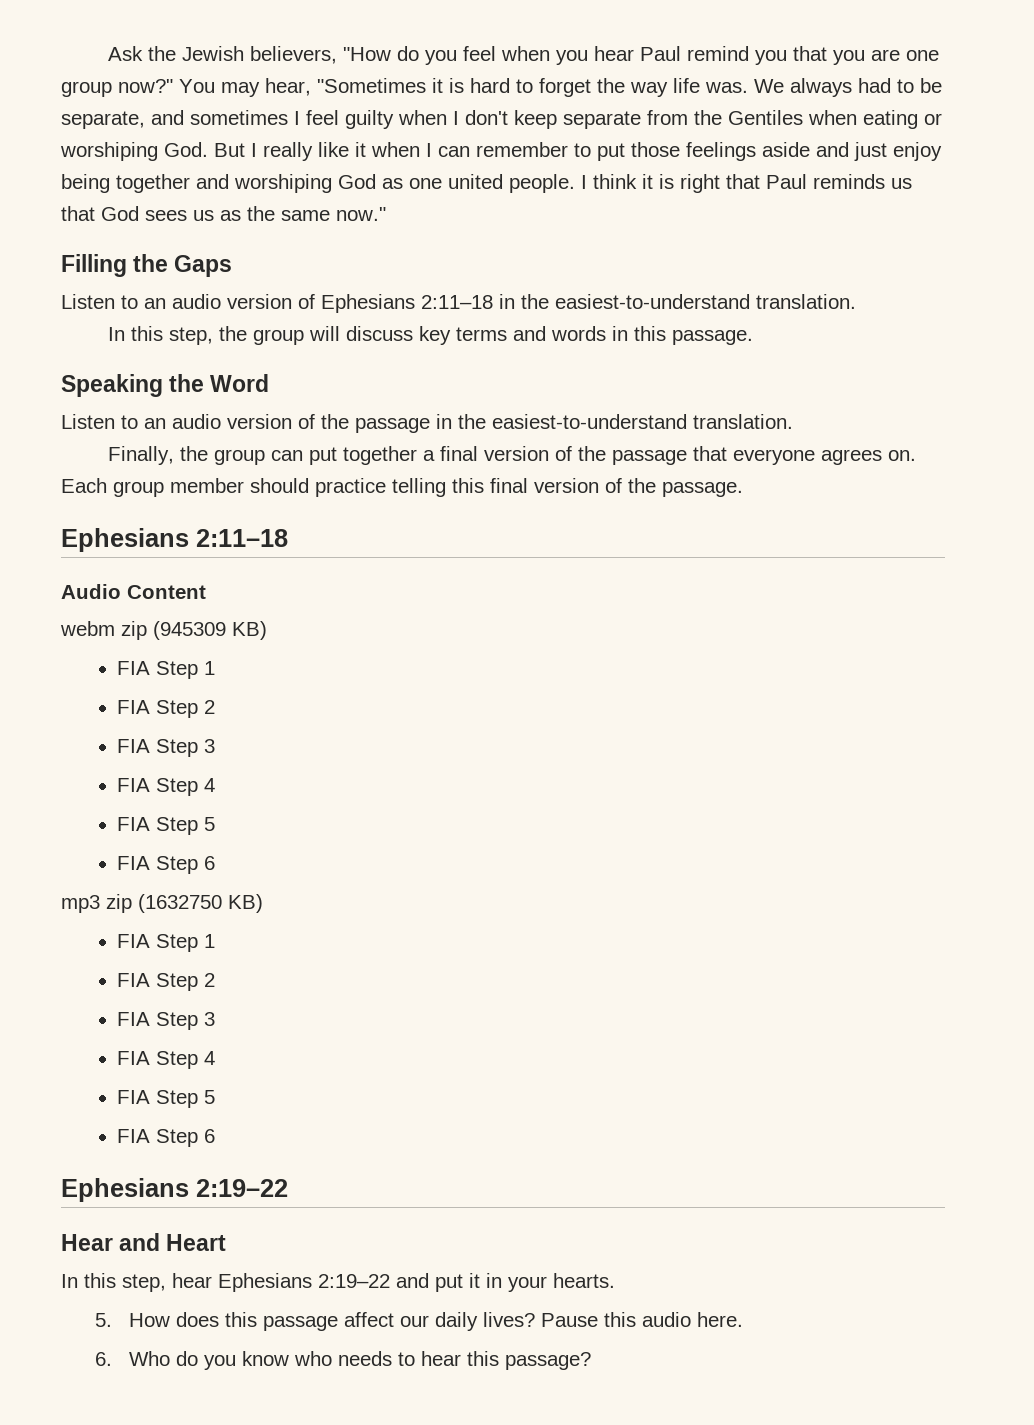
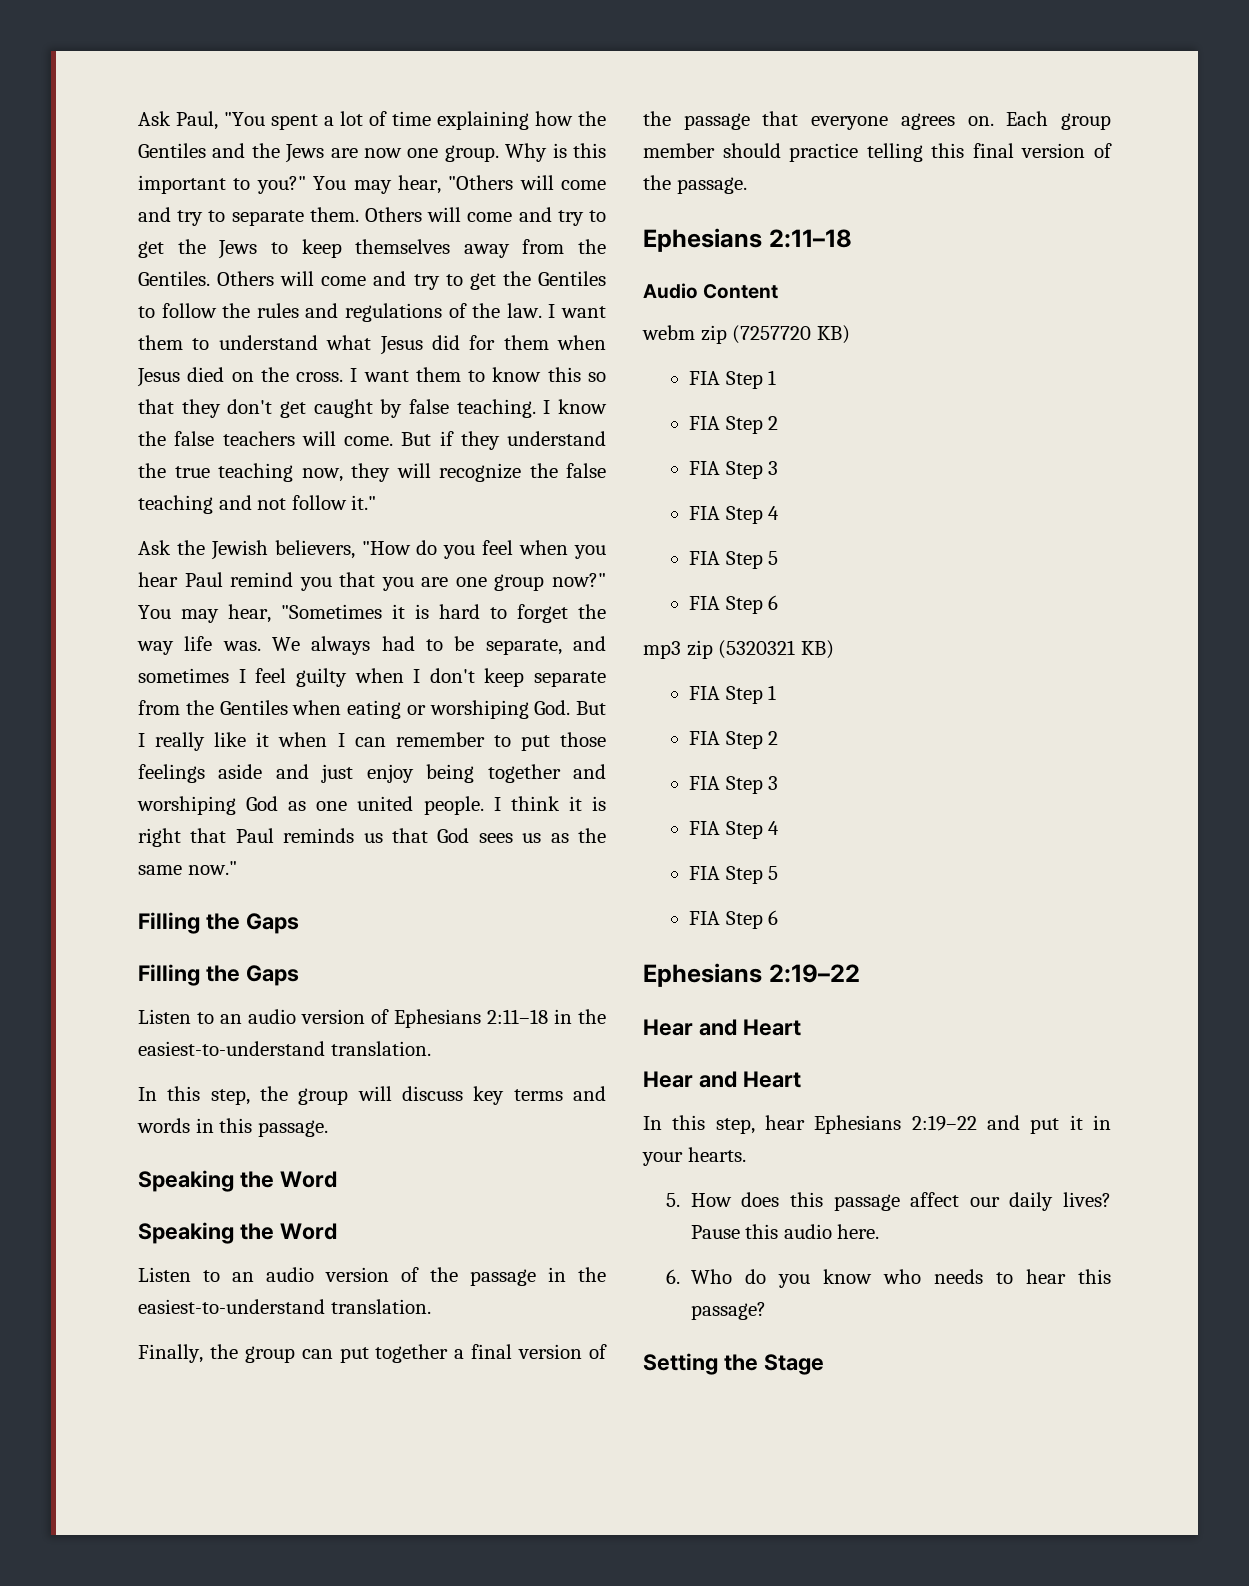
[107,46,143,61] Ask -> [138,111,606,130] [138,143,606,163] [138,175,606,194] [138,207,606,226] [138,239,606,259] [138,271,606,290] [138,303,607,322] [138,335,606,355] [137,367,606,387] [138,399,607,418] [138,431,606,450] [138,463,606,482] [138,495,377,514] [138,540,171,555] Ask Paul, "You spent a lot of time explaining how the Gentiles and the Jews are now one group. Why is this important to you?" You may hear, "Others will come and try to separate them. Others will come and try to get the Jews to keep themselves away from the Gentiles. Others will come and try to get the Gentiles to follow the rules and regulations of the law. I want them to understand what Jesus did for them when Jesus died on the cross. I want them to know this so that they don't get caught by false teaching. I know the false teachers will come. But if they understand the true teaching now, they will recognize the false teaching and not follow it." // Ask
(233, 266) none -> [138,964,299,986] // Filling the Gaps
(270, 383) none -> [138,1222,337,1244] // Speaking the Word
[153,621,226,640] (945309 -> [732,325,812,344] (7257720
[138,894,222,913] (1632750 -> [718,640,796,659] (5320321
(227, 1242) none -> [643,1071,801,1088] // Hear and Heart
(591, 1361) none -> [643,1353,824,1375] // Setting the Stage

